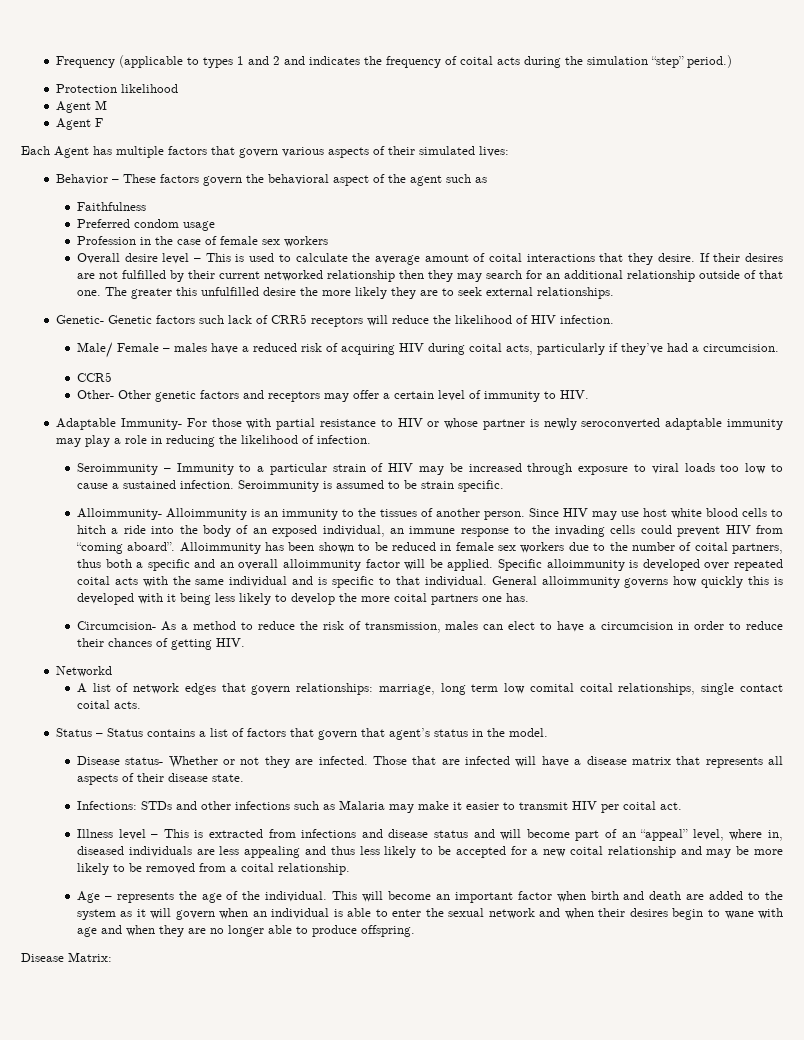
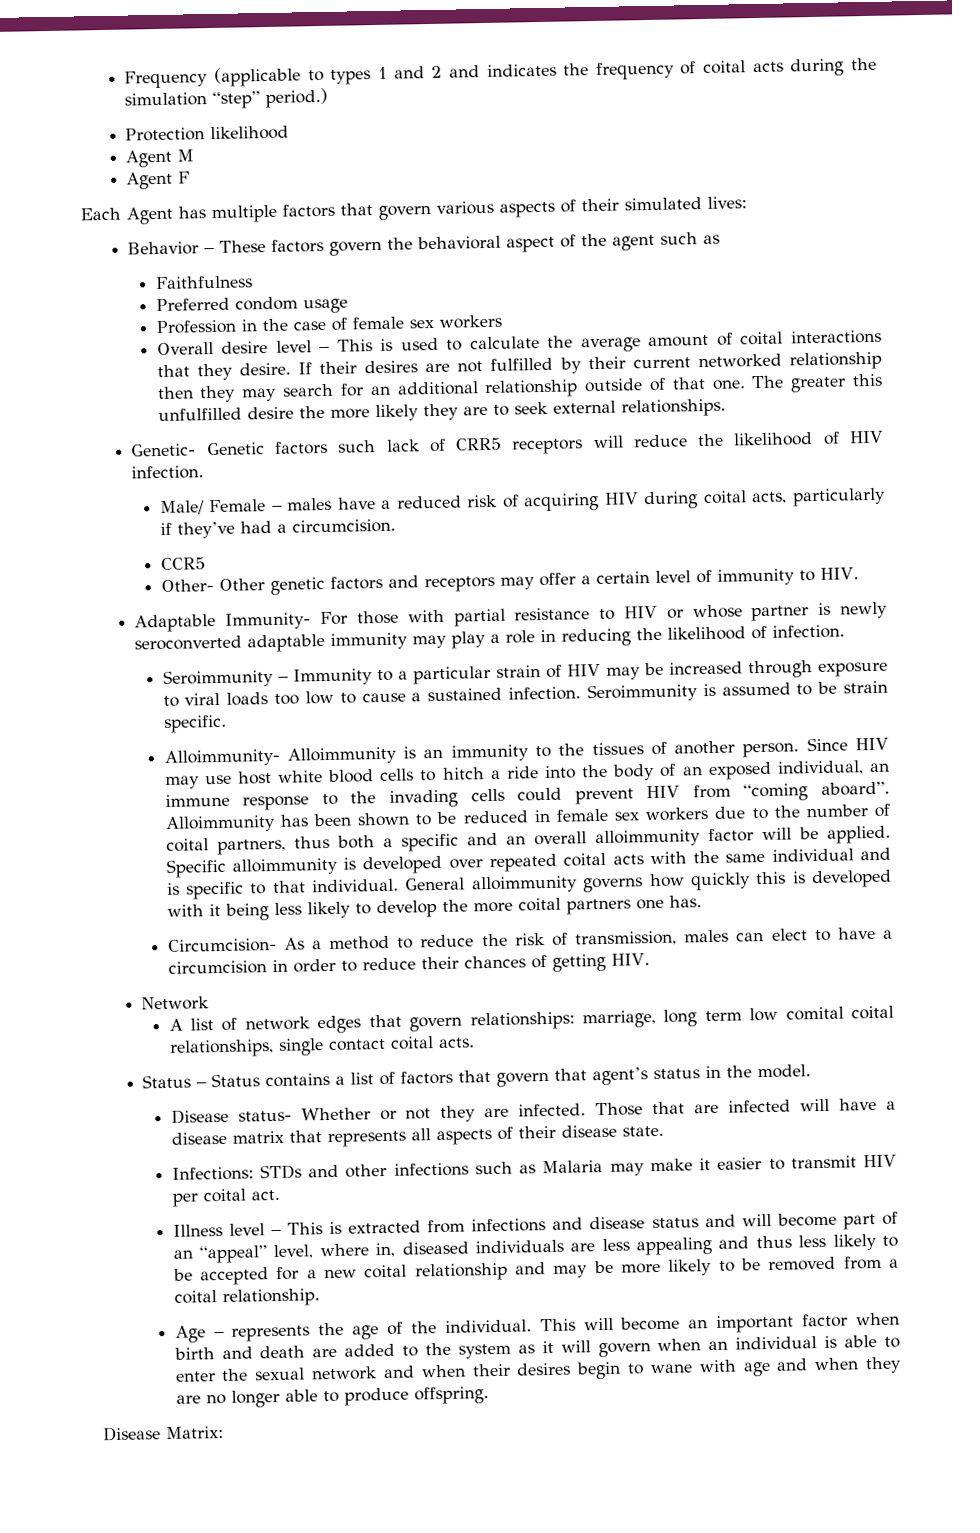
[56,666,113,677] Networkd -> [141,996,210,1011] Network

